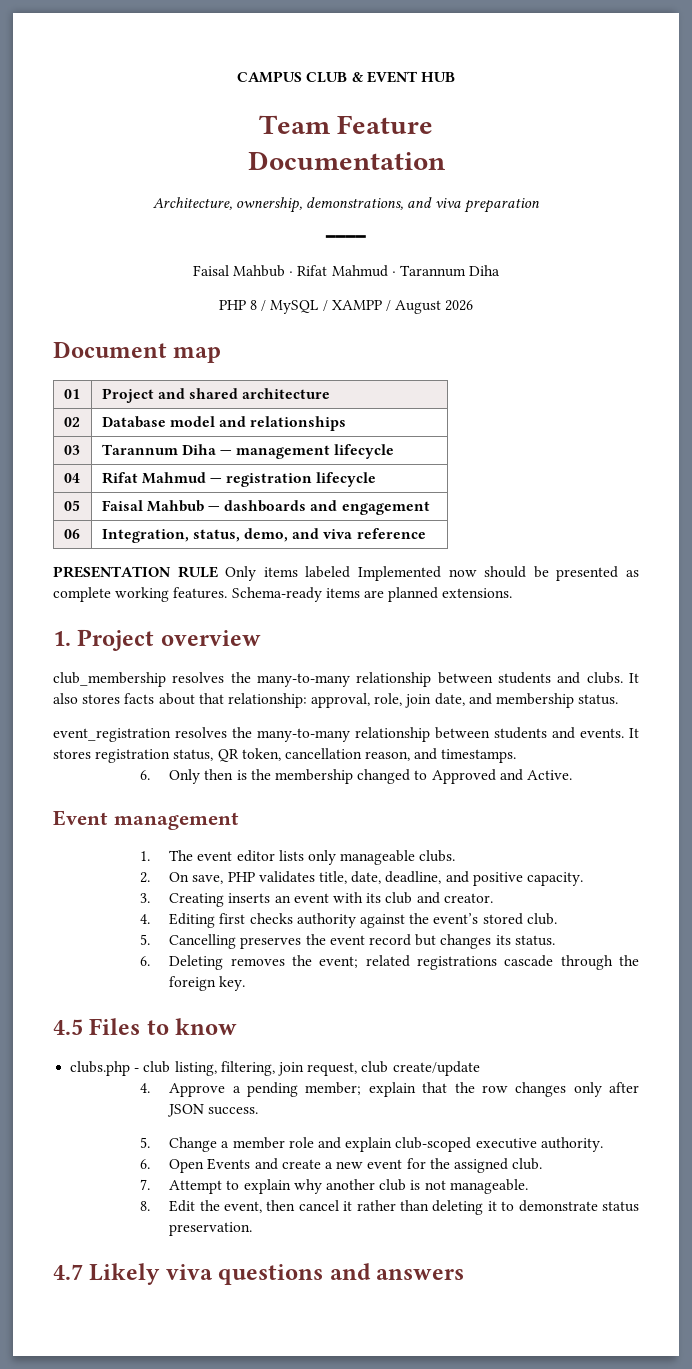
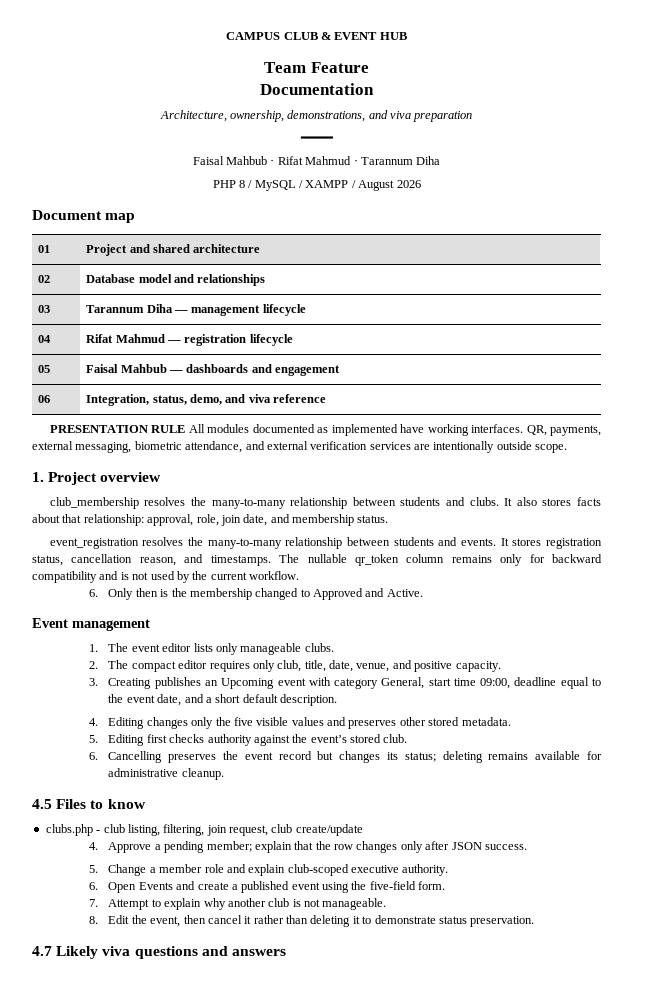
[225,566,640,581] [53,587,513,602] Only items labeled Implemented now should be presented as complete working features. Schema-ready items are planned extensions. -> [188,424,601,436] [32,441,568,453] All modules documented as implemented have working interfaces. QR, payments, external messaging, biometric attendance, and external verification services are intentionally outside scope.
[217,748,281,762] QR token, -> (63, 560) none
(517, 756) none -> [279,554,603,566] [32,571,299,583] The nullable qr_token column remains only for backward compatibility and is not used by the current workflow.
[169,871,315,884] On save, PHP validates -> [108,660,302,672] The compact editor requires only club,
[385,871,442,884] deadline, -> [356,663,390,672] venue,
[228,892,493,904] [140,914,151,924] inserts an event with its club and creator. // 4. -> [154,677,601,689] [108,694,338,706] [89,717,511,729] [89,735,99,743] publishes an Upcoming event with category General, start time 09:00, deadline equal to the event date, and a short default description. // 4. Editing changes only the five visible values and preserves other stored metadata. // 5.
[140,934,151,945] 5. -> [89,752,99,760] 6.
[514,935,555,946] [140,955,639,970] [169,976,246,991] status. // 6. Deleting removes the event; related registrations cascade through the foreign key. -> [404,751,602,763] [108,768,224,780] status; deleting remains available for administrative cleanup.
[336,1158,543,1173] new event for the assigned club. -> [241,881,446,893] published event using the five-field form.

